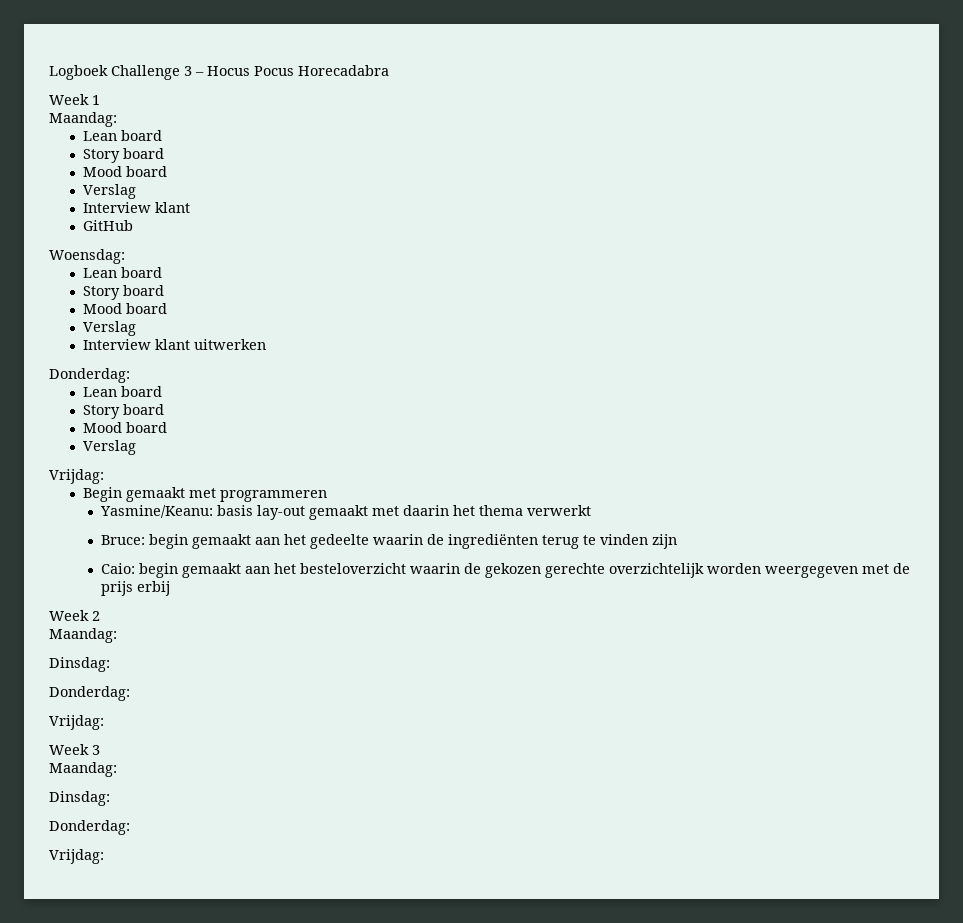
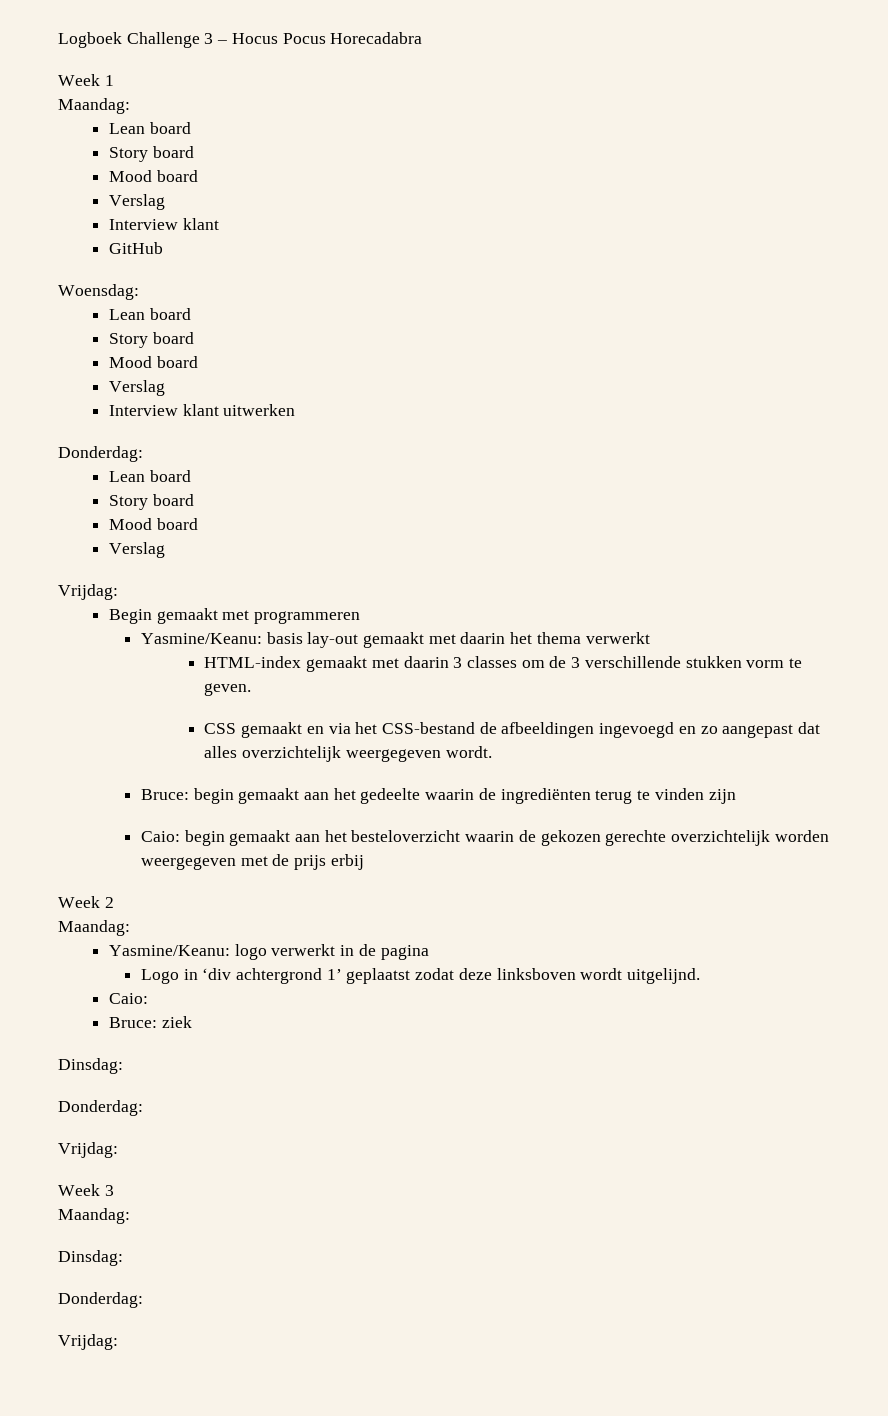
(591, 510) none -> [204,656,803,672] [204,683,252,696] [204,722,821,738] [204,746,492,762] // HTML-index gemaakt met daarin 3 classes om de 3 verschillende stukken vorm te geven. // CSS gemaakt en via het CSS-bestand de afbeeldingen ingevoegd en zo aangepast dat alles overzichtelijk weergegeven wordt.
(117, 635) none -> [109,944,429,960] [140,968,701,984] [109,993,149,1004] [109,1016,192,1028] // Yasmine/Keanu: logo verwerkt in de pagina // Logo in ‘div achtergrond 1’ geplaatst zodat deze linksboven wordt uitgelijnd. // Caio: // Bruce: ziek

